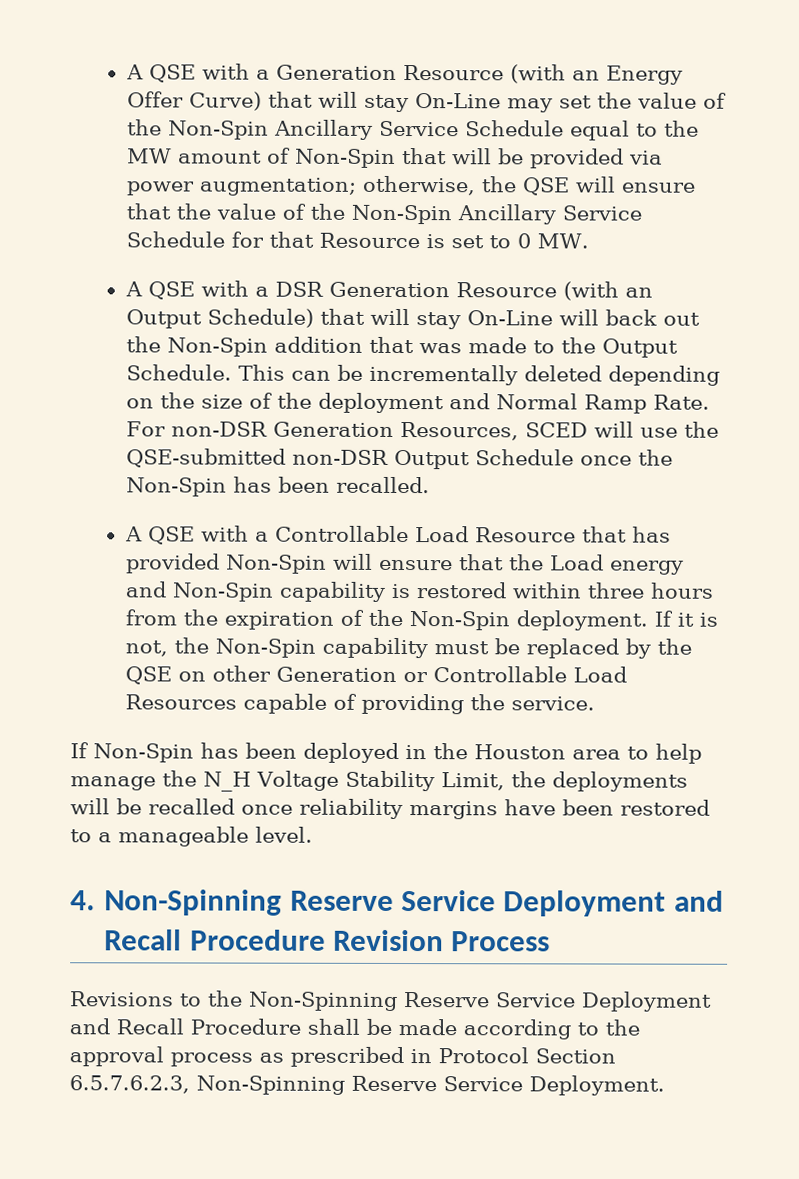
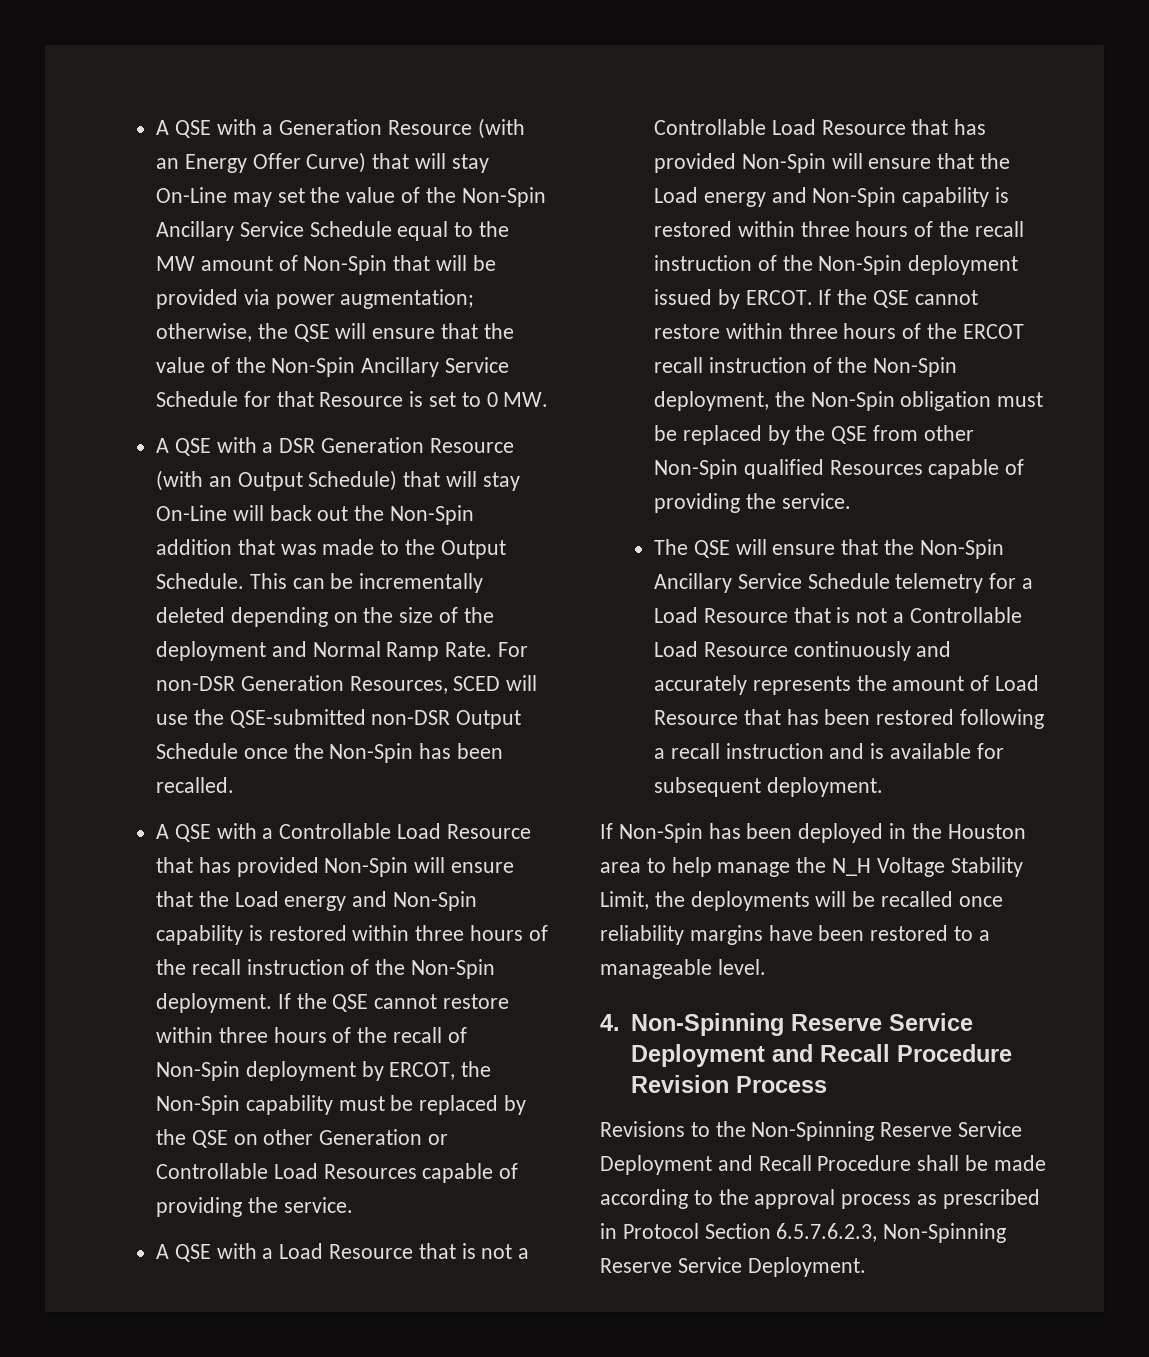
[124,609,334,630] from the expiration -> [528,925,548,941] [155,959,345,975] of the recall instruction
[676,612,718,627] [124,640,168,657] it is not, -> [296,993,510,1012] [155,1027,467,1043] [155,1061,456,1081] the QSE cannot restore within three hours of the recall of Non-Spin deployment by ERCOT,
(595, 703) none -> [155,1243,530,1262] [653,119,987,135] [653,153,1011,173] [653,187,1010,207] [653,221,1024,237] [653,255,1019,275] [653,289,978,309] [653,323,1024,339] [653,357,958,377] [653,391,1044,411] [653,425,974,445] [653,459,1025,479] [653,493,851,513] [653,539,1004,559] [653,573,1034,593] [653,607,1022,623] [653,641,952,661] [653,675,1040,695] [653,709,1045,729] [653,743,1004,759] [653,777,883,797] // A QSE with a Load Resource that is not a Controllable Load Resource that has provided Non-Spin will ensure that the Load energy and Non-Spin capability is restored within three hours of the recall instruction of the Non-Spin deployment issued by ERCOT. If the QSE cannot restore within three hours of the ERCOT recall instruction of the Non-Spin deployment, the Non-Spin obligation must be replaced by the QSE from other Non-Spin qualified Resources capable of providing the service. // The QSE will ensure that the Non-Spin Ancillary Service Schedule telemetry for a Load Resource that is not a Controllable Load Resource continuously and accurately represents the amount of Load Resource that has been restored following a recall instruction and is available for subsequent deployment.

